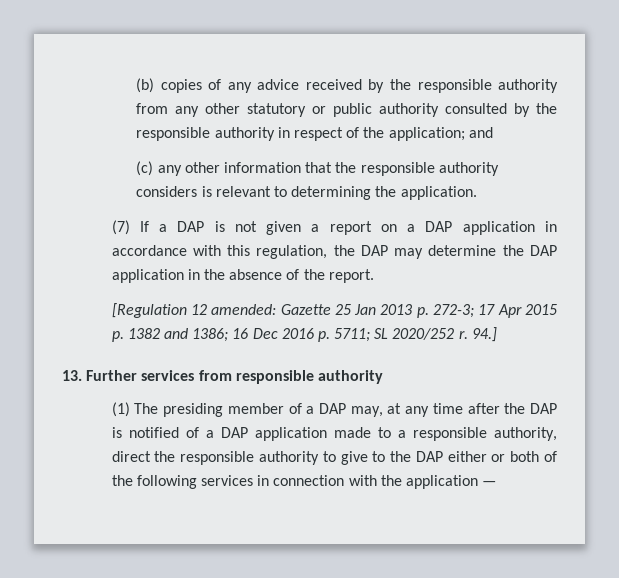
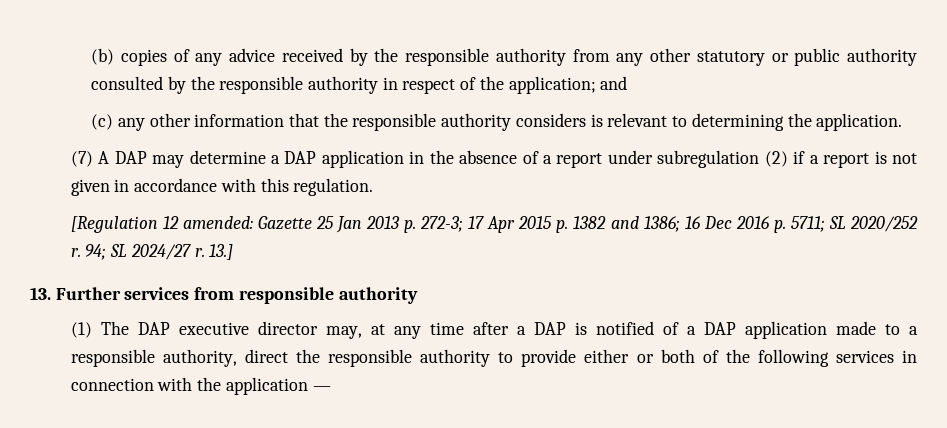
[139,221,558,235] [111,245,355,259] If a DAP is not given a report on a DAP application in accordance with this regulation, the -> [98,151,110,164] A
[502,245,524,256] the -> [270,155,280,164] a
[303,269,374,283] the report. -> [543,150,918,168] [70,178,374,196] a report under subregulation (2) if a report is not given in accordance with this regulation.
[471,327,497,342] 94.] -> [85,244,234,260] 94; SL 2024/27 r. 13.]
[163,403,346,417] presiding member of a DAP -> [137,321,318,335] DAP executive director
[504,403,526,414] the -> [516,326,526,335] a
[340,451,443,465] give to the DAP -> [521,349,577,367] provide

